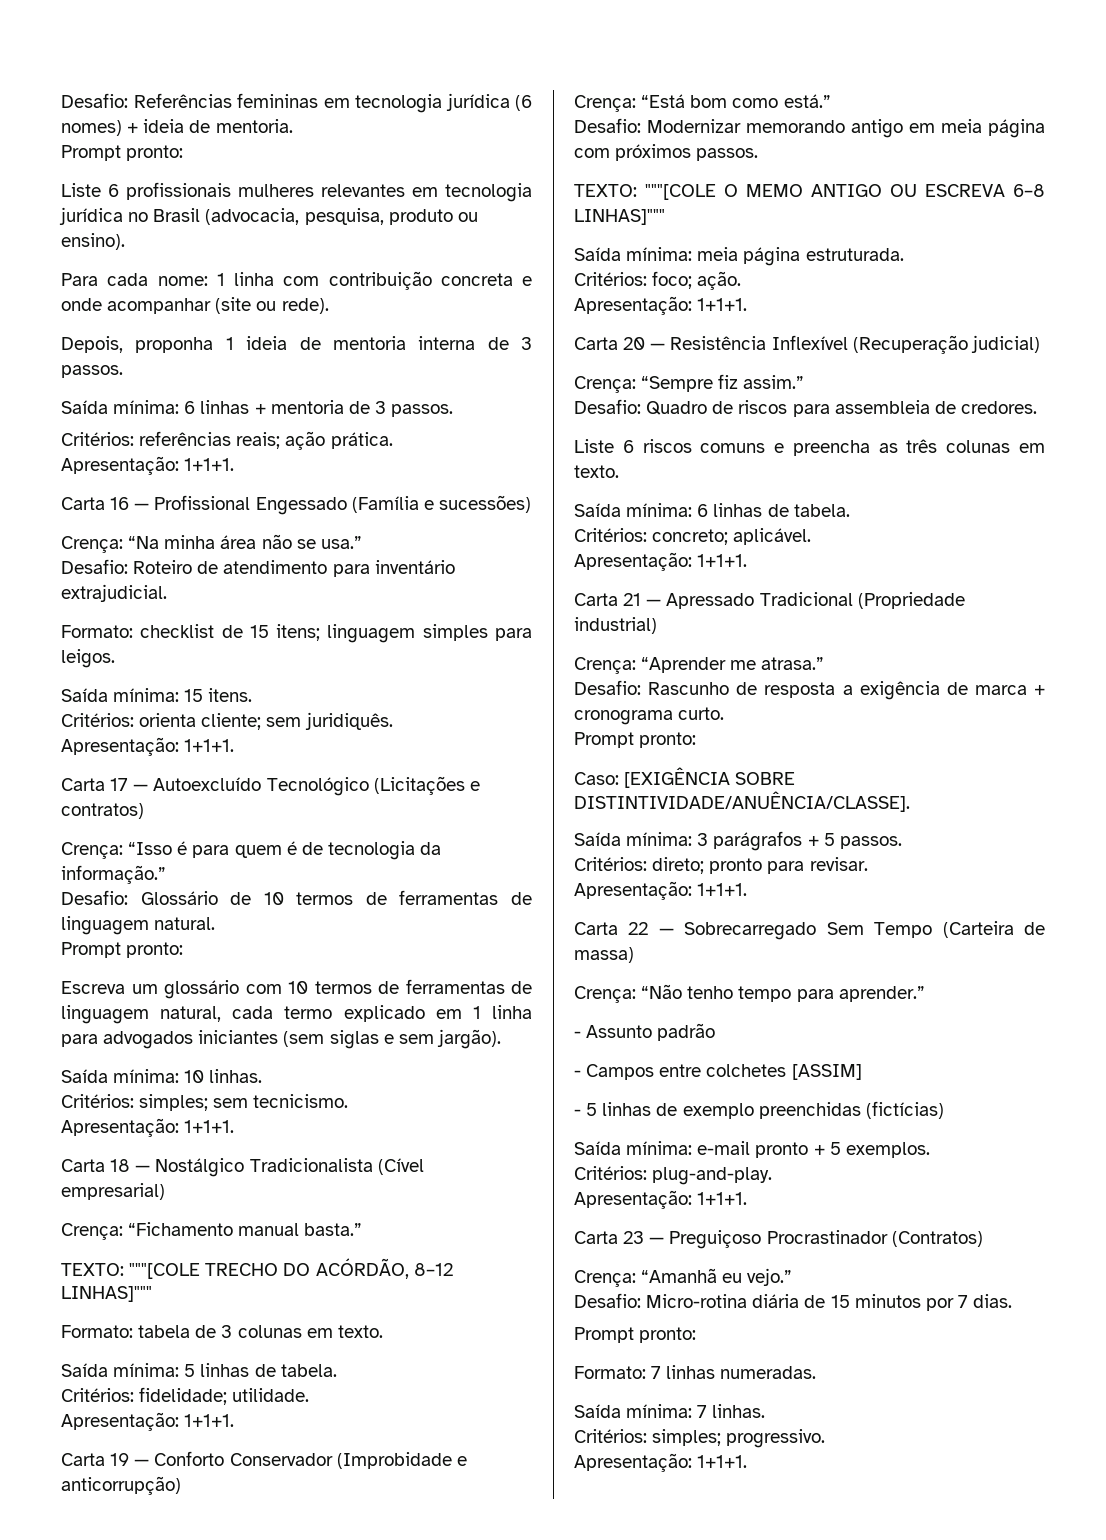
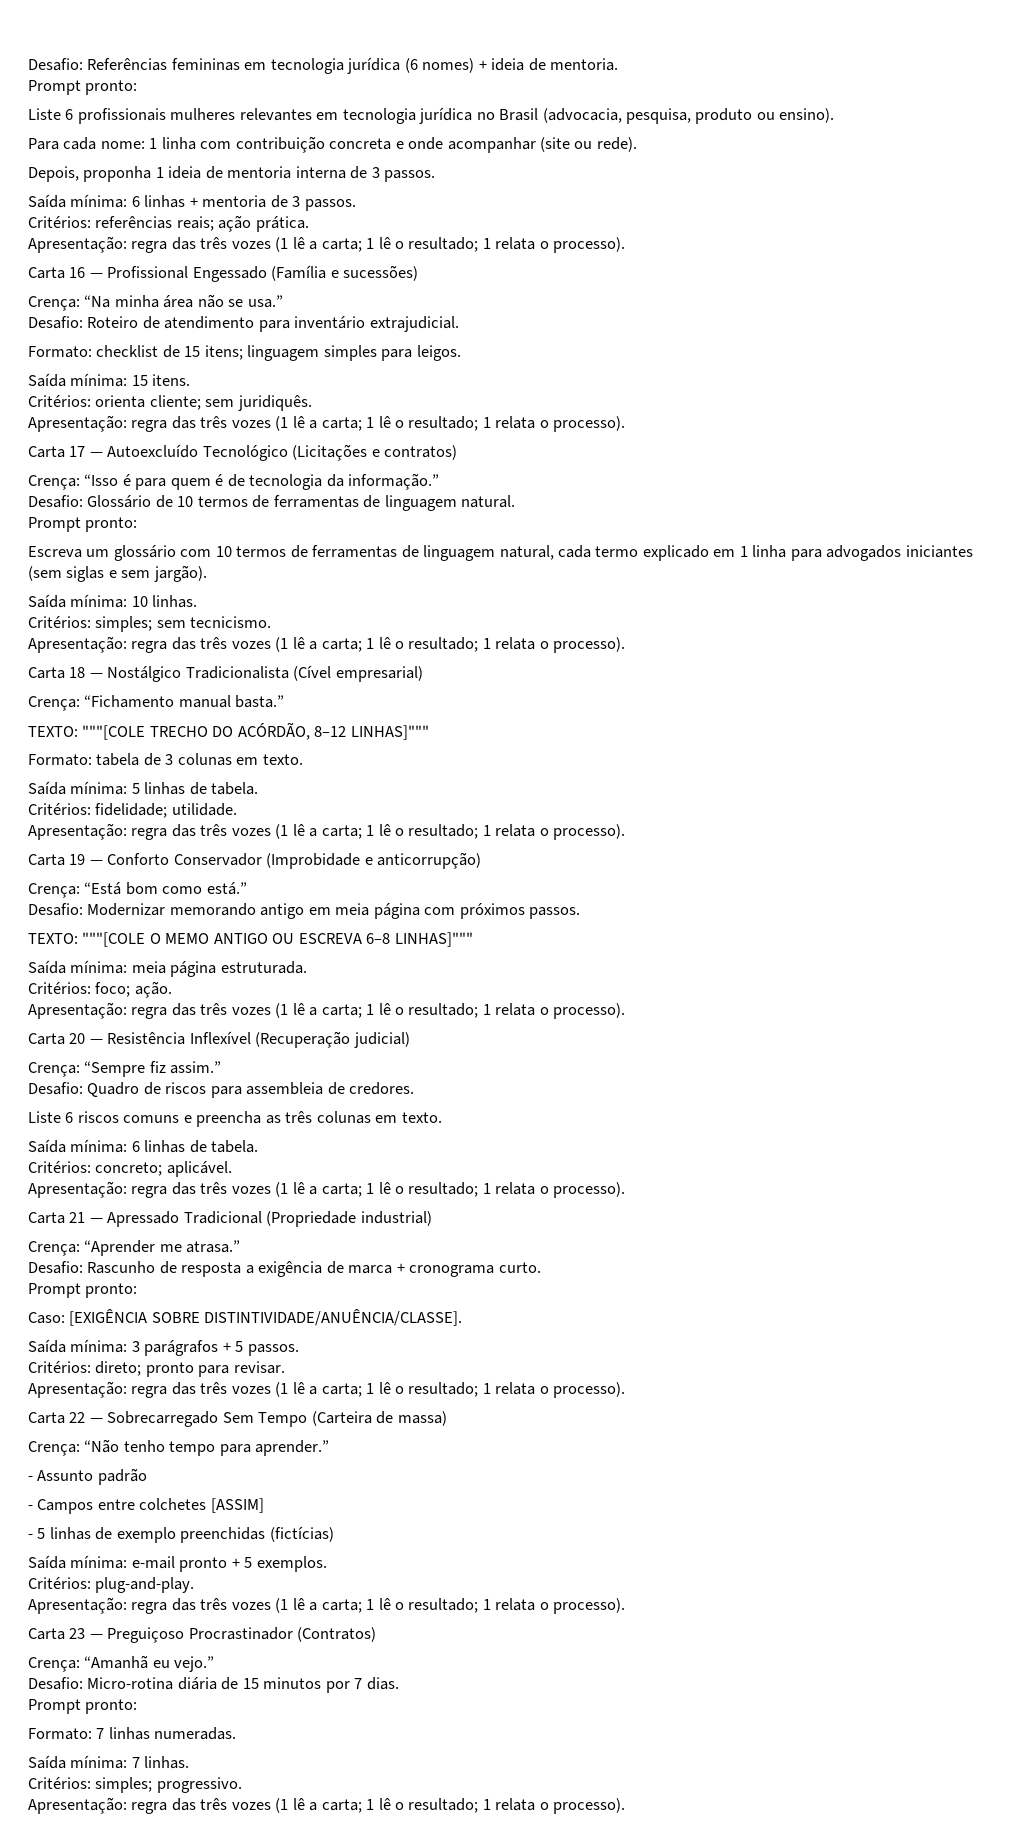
[184,458,235,471] 1+1+1. -> [131,237,626,253] regra das três vozes (1 lê a carta; 1 lê o resultado; 1 relata o processo).
[184,739,235,752] 1+1+1. -> [131,416,626,432] regra das três vozes (1 lê a carta; 1 lê o resultado; 1 relata o processo).
[184,1120,235,1133] 1+1+1. -> [131,637,626,653] regra das três vozes (1 lê a carta; 1 lê o resultado; 1 relata o processo).
[184,1414,235,1427] 1+1+1. -> [131,824,626,840] regra das três vozes (1 lê a carta; 1 lê o resultado; 1 relata o processo).
[697,298,748,311] 1+1+1. -> [131,1003,626,1019] regra das três vozes (1 lê a carta; 1 lê o resultado; 1 relata o processo).
[697,554,748,567] 1+1+1. -> [131,1182,626,1198] regra das três vozes (1 lê a carta; 1 lê o resultado; 1 relata o processo).
[697,883,748,896] 1+1+1. -> [131,1382,626,1398] regra das três vozes (1 lê a carta; 1 lê o resultado; 1 relata o processo).
[697,1192,748,1205] 1+1+1. -> [131,1598,626,1614] regra das três vozes (1 lê a carta; 1 lê o resultado; 1 relata o processo).
[697,1455,748,1468] 1+1+1. -> [131,1798,626,1814] regra das três vozes (1 lê a carta; 1 lê o resultado; 1 relata o processo).

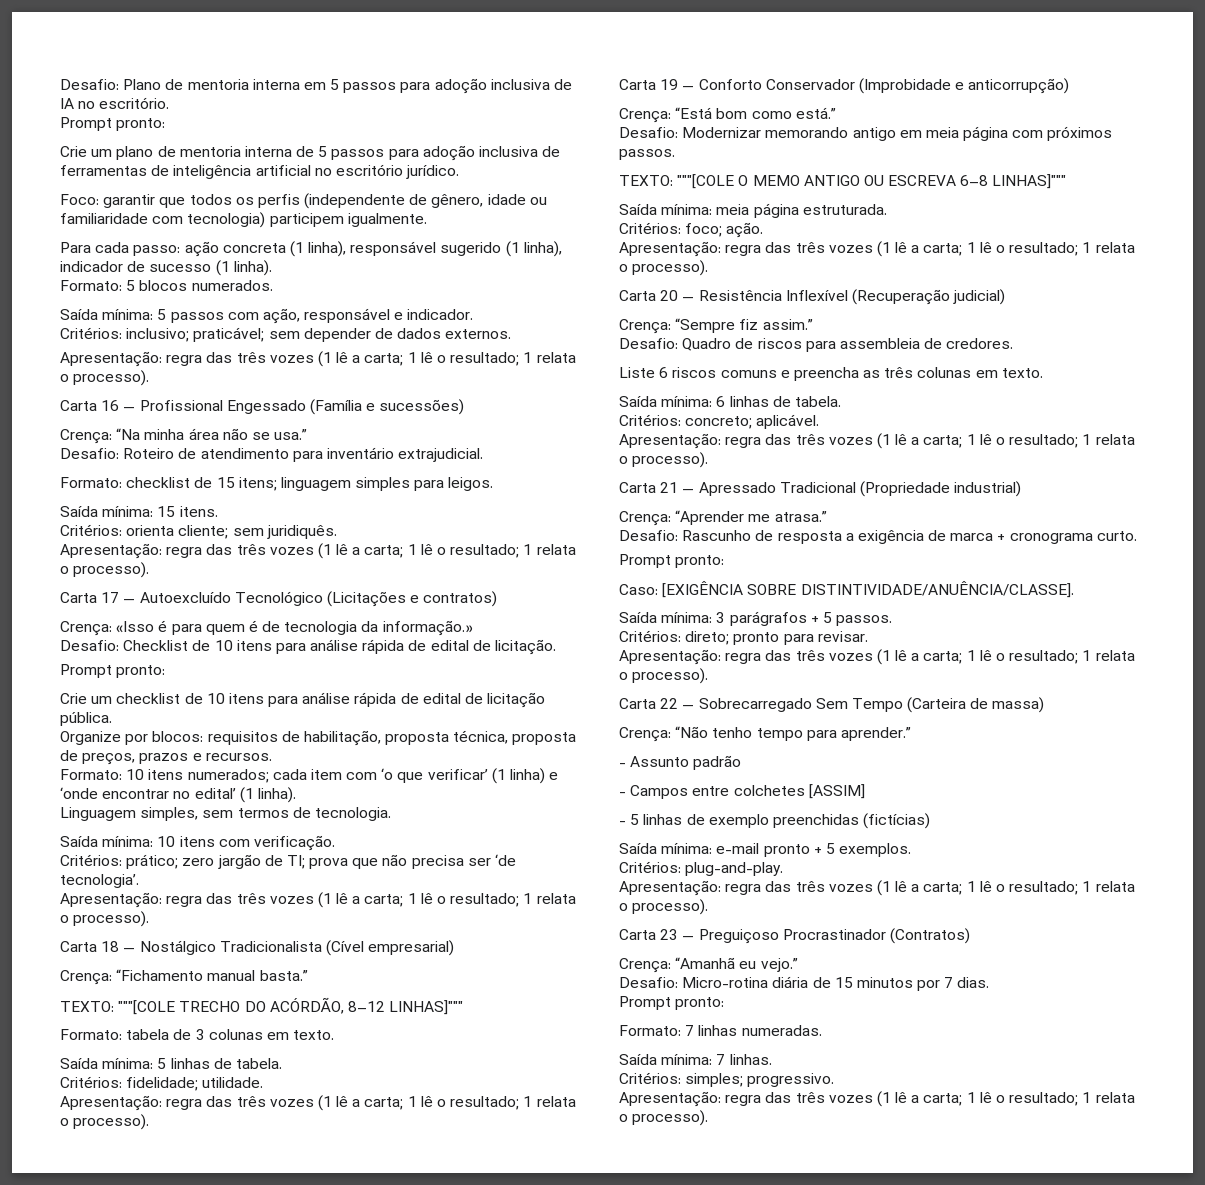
[28,57,619,74] [28,80,138,95] [28,107,835,124] [28,136,637,153] [28,166,436,182] [28,194,356,211] [28,215,309,232] Desafio: Referências femininas em tecnologia jurídica (6 nomes) + ideia de mentoria. // Prompt pronto: // Liste 6 profissionais mulheres relevantes em tecnologia jurídica no Brasil (advocacia, pesquisa, produto ou ensino). // Para cada nome: 1 linha com contribuição concreta e onde acompanhar (site ou rede). // Depois, proponha 1 ideia de mentoria interna de 3 passos. // Saída mínima: 6 linhas + mentoria de 3 passos. // Critérios: referências reais; ação prática. -> [60,78,573,94] [60,97,170,109] [60,117,166,131] [60,145,561,161] [60,164,460,179] [60,193,547,209] [60,212,427,228] [60,241,562,257] [60,260,272,276] [60,280,273,291] [60,308,474,324] [60,327,512,342] Desafio: Plano de mentoria interna em 5 passos para adoção inclusiva de IA no escritório. // Prompt pronto: // Crie um plano de mentoria interna de 5 passos para adoção inclusiva de ferramentas de inteligência artificial no escritório jurídico. // Foco: garantir que todos os perfis (independente de gênero, idade ou familiaridade com tecnologia) participem igualmente. // Para cada passo: ação concreta (1 linha), responsável sugerido (1 linha), indicador de sucesso (1 linha). // Formato: 5 blocos numerados. // Saída mínima: 5 passos com ação, responsável e indicador. // Critérios: inclusivo; praticável; sem depender de dados externos.
[84,474,119,486] “Isso -> [116,621,155,633] «Isso
[348,473,440,490] [28,495,516,511] [28,517,138,532] [28,545,973,561] [28,565,207,582] [28,594,198,608] [28,616,272,632] informação.” // Desafio: Glossário de 10 termos de ferramentas de linguagem natural. // Prompt pronto: // Escreva um glossário com 10 termos de ferramentas de linguagem natural, cada termo explicado em 1 linha para advogados iniciantes (sem siglas e sem jargão). // Saída mínima: 10 linhas. // Critérios: simples; sem tecnicismo. -> [382,620,473,636] [60,639,557,655] [60,664,166,678] [60,692,546,708] [60,712,112,726] [60,730,577,746] [60,750,272,765] [60,768,559,784] [60,787,296,803] [60,807,391,821] [60,835,335,851] [60,854,517,869] [60,874,139,888] informação.» // Desafio: Checklist de 10 itens para análise rápida de edital de licitação. // Prompt pronto: // Crie um checklist de 10 itens para análise rápida de edital de licitação pública. // Organize por blocos: requisitos de habilitação, proposta técnica, proposta de preços, prazos e recursos. // Formato: 10 itens numerados; cada item com ‘o que verificar’ (1 linha) e ‘onde encontrar no edital’ (1 linha). // Linguagem simples, sem termos de tecnologia. // Saída mínima: 10 itens com verificação. // Critérios: prático; zero jargão de TI; prova que não precisa ser ‘de tecnologia’.

